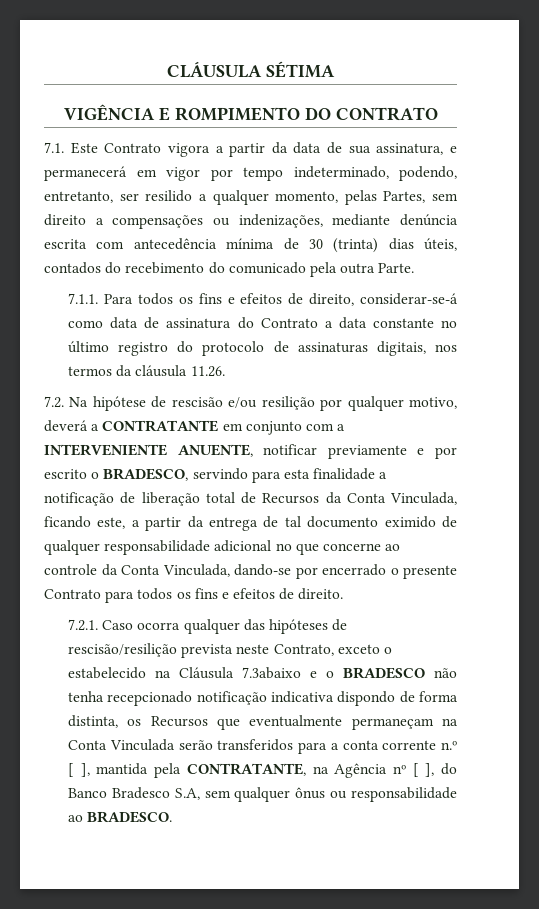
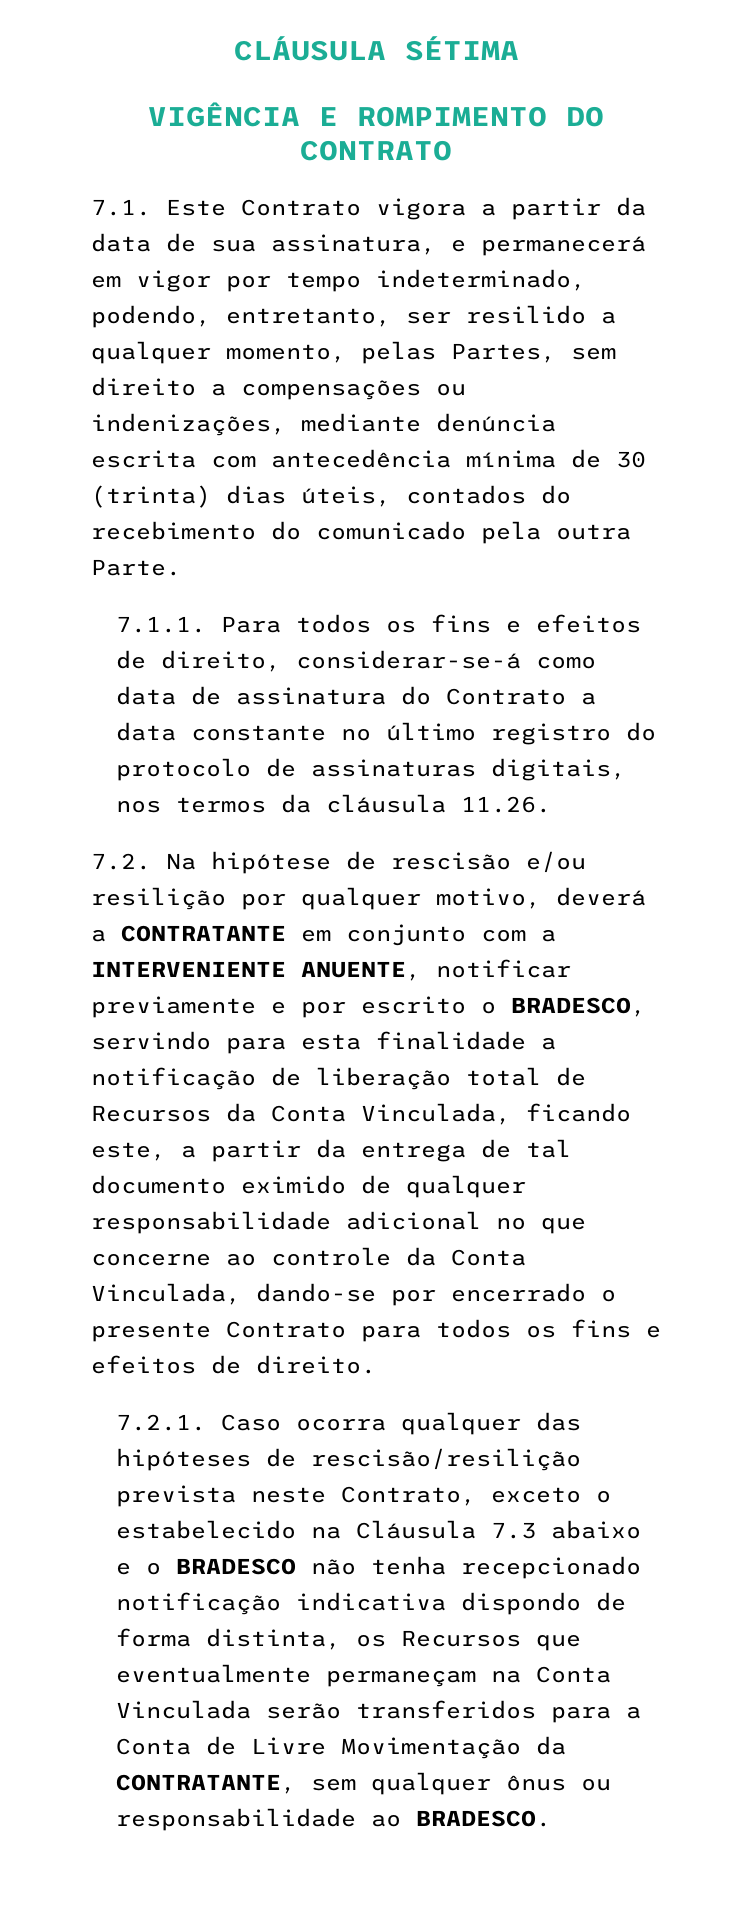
[242,667,302,679] 7.3abaixo -> [490,1520,641,1539] 7.3 abaixo
[342,740,457,750] [68,763,457,778] [68,787,200,800] conta corrente n.º [ ], mantida pela CONTRATANTE, na Agência nº [ ], do Banco Bradesco S.A, -> [115,1736,566,1759] [115,1774,296,1794] Conta de Livre Movimentação da CONTRATANTE,

